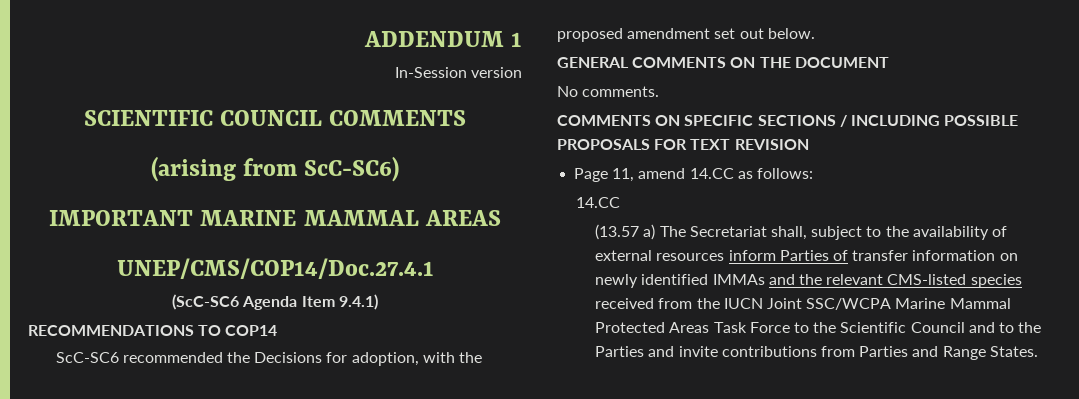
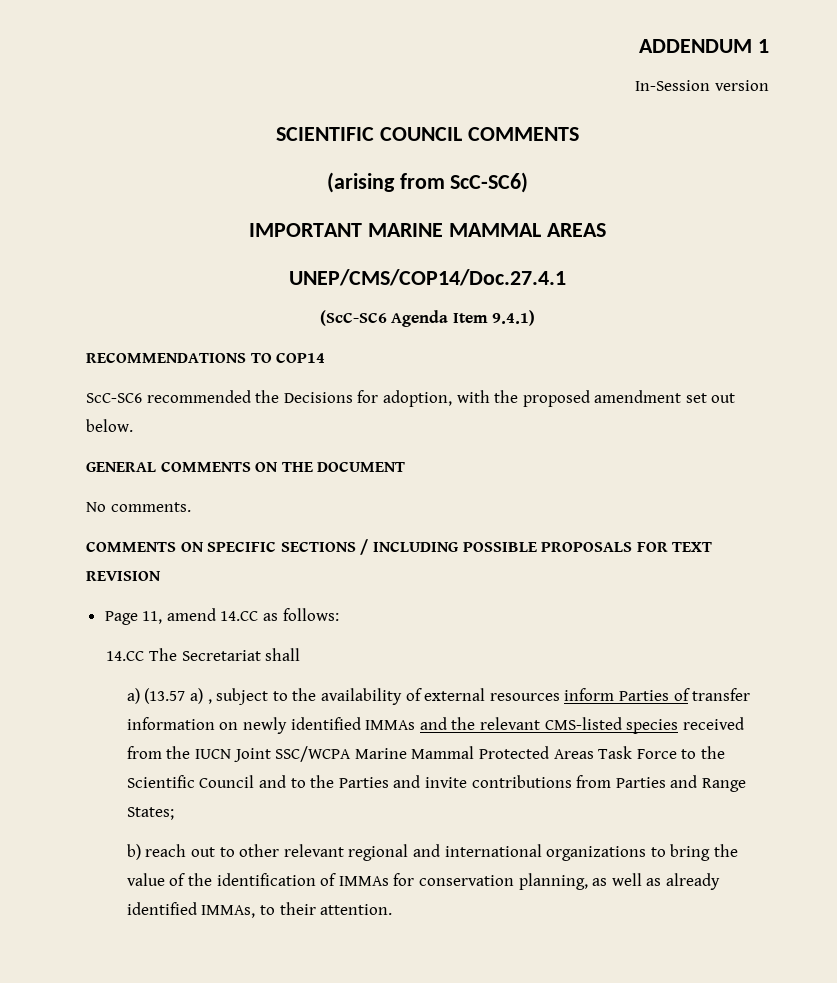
[595,224,807,240] // (13.57 a) The Secretariat shall, -> [149,648,301,661] [126,688,212,704] The Secretariat shall // a) (13.57 a) ,
[989,346,1038,357] States. -> [126,807,174,820] [126,844,738,861] [126,873,720,890] [126,902,393,918] States; // b) reach out to other relevant regional and international organizations to bring the value of the identification of IMMAs for conservation planning, as well as already identified IMMAs, to their attention.

